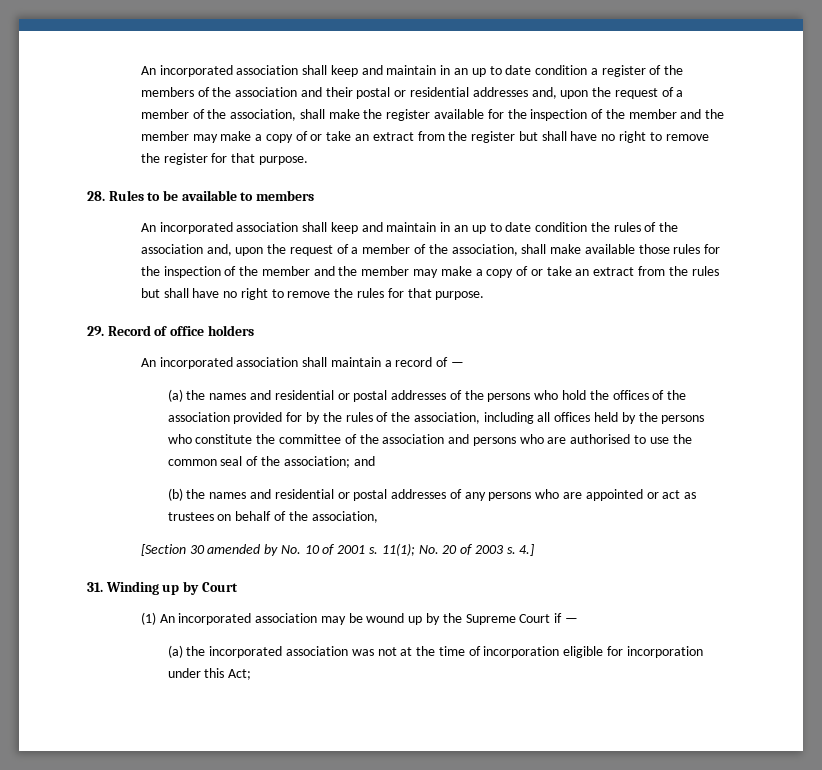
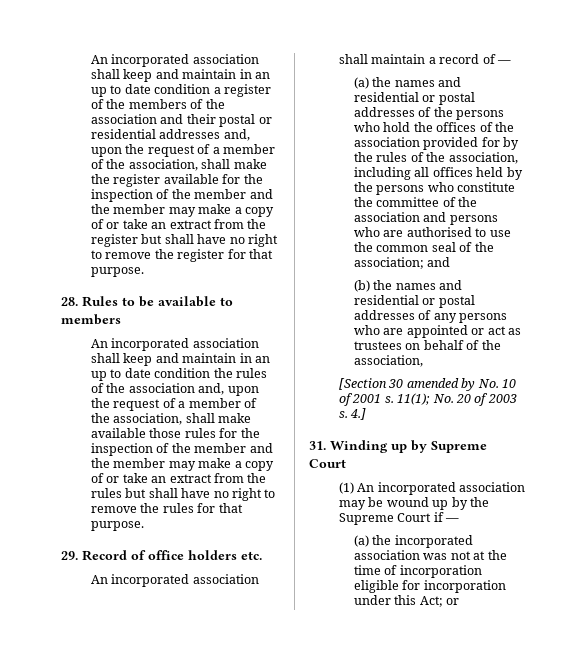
(254, 330) none -> [241,551,262,560] etc.
(199, 588) none -> [431,441,487,453] Supreme
(252, 674) none -> [446,598,460,605] or

